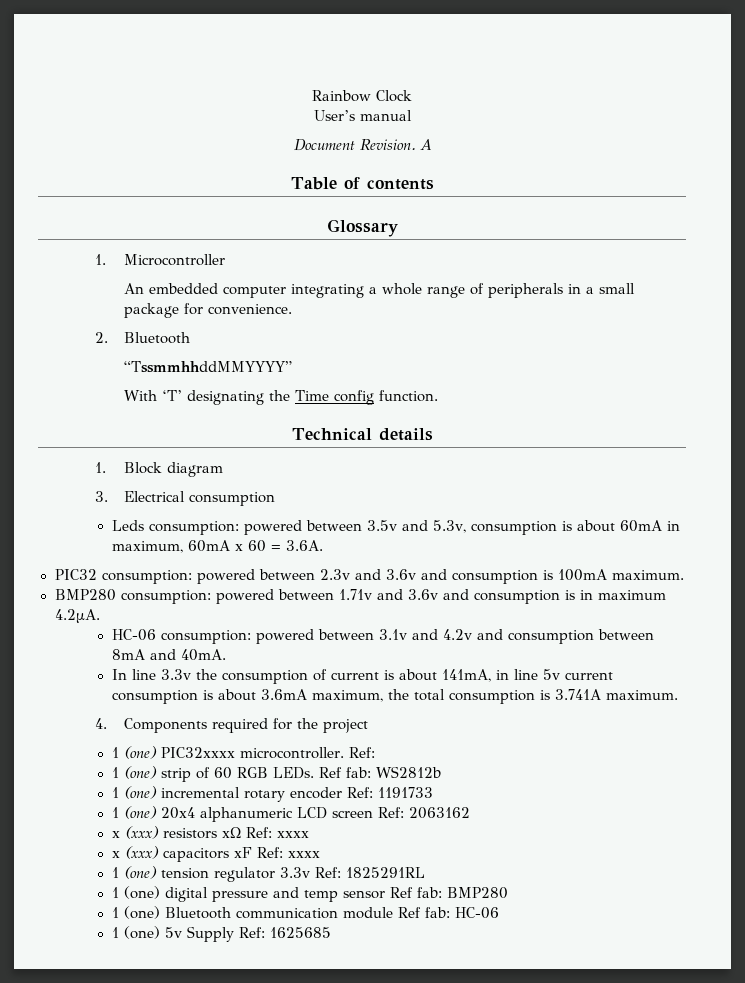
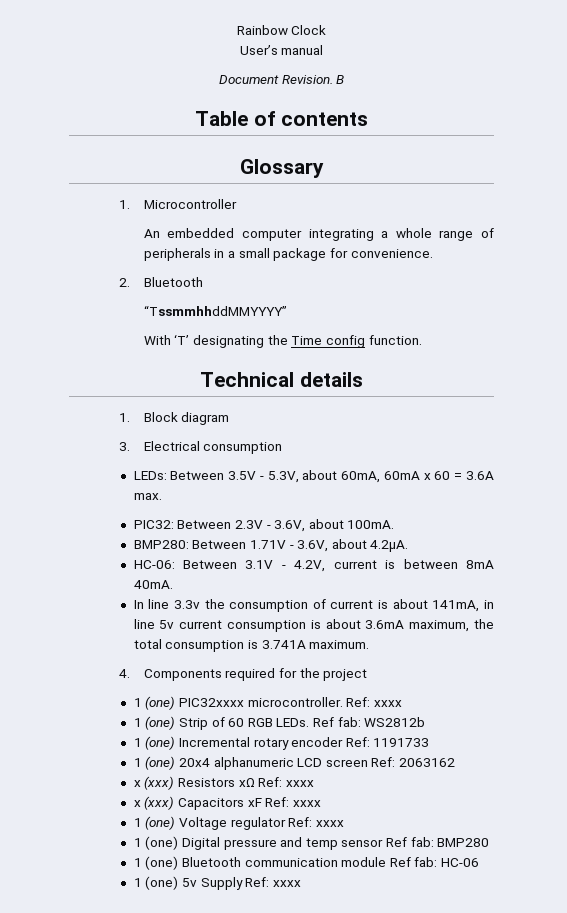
[419,139,432,150] A -> [336,75,345,84] B
[111,520,680,535] [111,540,323,553] [54,569,684,584] [54,589,666,604] [54,609,100,623] [111,629,594,644] Leds consumption: powered between 3.5v and 5.3v, consumption is about 60mA in maximum, 60mA x 60 = 3.6A. // PIC32 consumption: powered between 2.3v and 3.6v and consumption is 100mA maximum. // BMP280 consumption: powered between 1.71v and 3.6v and consumption is in maximum 4.2µA. // HC-06 consumption: powered between 3.1v and 4.2v and consumption -> [133,470,495,483] [133,493,162,500] [133,519,395,532] [133,539,409,552] [133,560,396,572] LEDs: Between 3.5V - 5.3V, about 60mA, 60mA x 60 = 3.6A max. // PIC32: Between 2.3V - 3.6V, about 100mA. // BMP280: Between 1.71V - 3.6V, about 4.2µA. // HC-06: Between 3.1V - 4.2V, current is
[149,649,176,660] and -> (494, 564) none
[111,766,191,782] // 1 (one) strip -> [373,700,402,707] [133,716,208,730] xxxx // 1 (one) Strip
[160,787,240,798] incremental -> [178,737,250,747] Incremental
[162,828,217,839] resistors -> [177,778,235,787] Resistors
[162,848,229,862] capacitors -> [177,798,244,810] Capacitors
[160,867,425,882] [111,886,208,902] tension regulator 3.3v Ref: 1825291RL // 1 (one) digital -> [178,817,344,830] [133,836,220,850] Voltage regulator Ref: xxxx // 1 (one) Digital
[269,927,331,938] 1625685 -> [272,880,301,887] xxxx

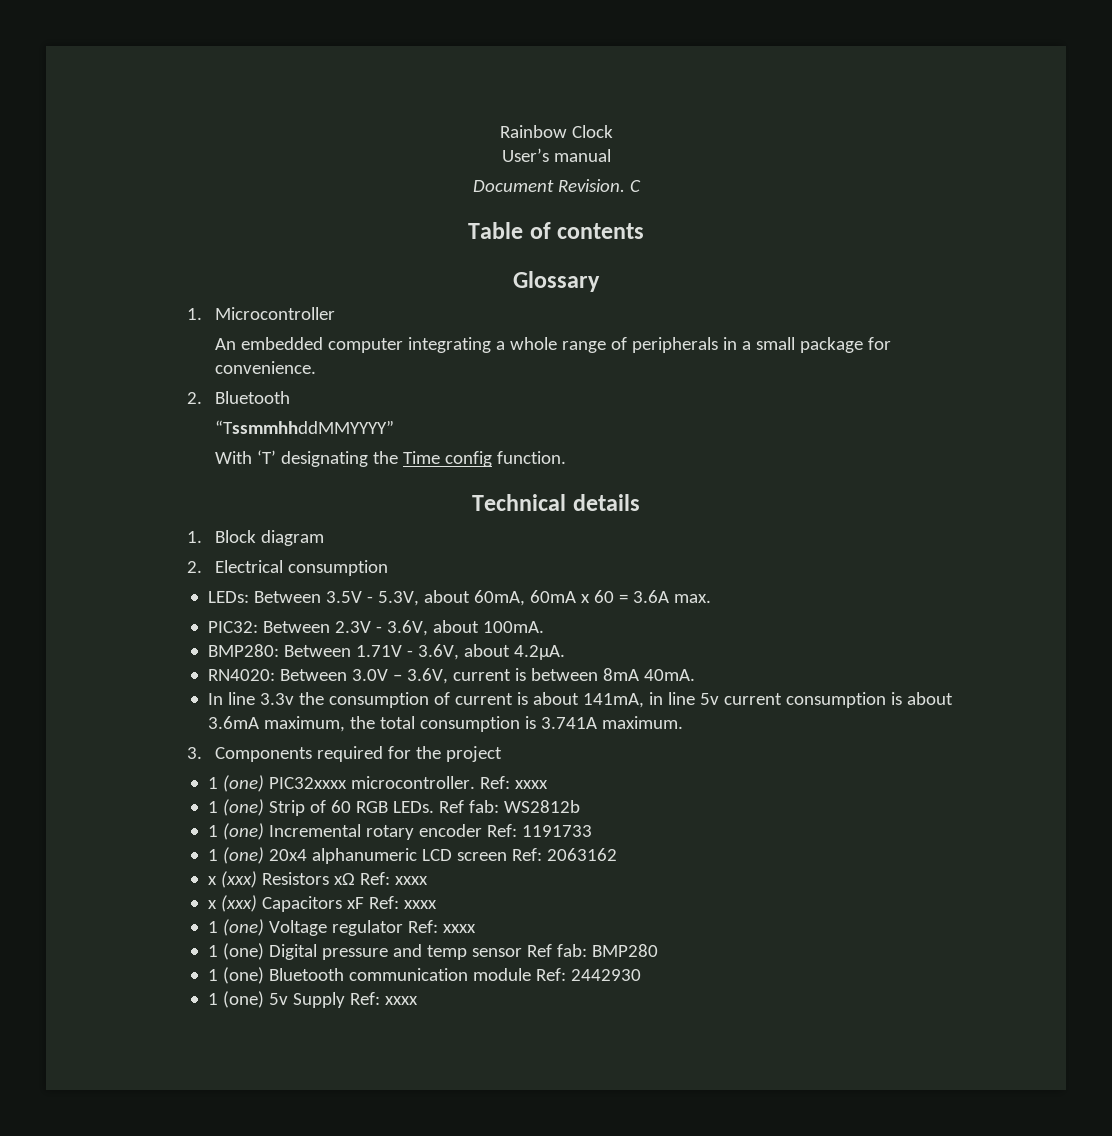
[336,75,345,84] B -> [629,180,641,192] C
[118,442,130,451] 3. -> [187,561,203,573] 2.
[133,560,326,572] HC-06: Between 3.1V - 4.2V, -> [207,668,448,684] RN4020: Between 3.0V – 3.6V,
[118,669,130,678] 4. -> [187,747,203,759] 3.
[389,857,480,867] Ref fab: HC-06 -> [535,968,641,981] Ref: 2442930

